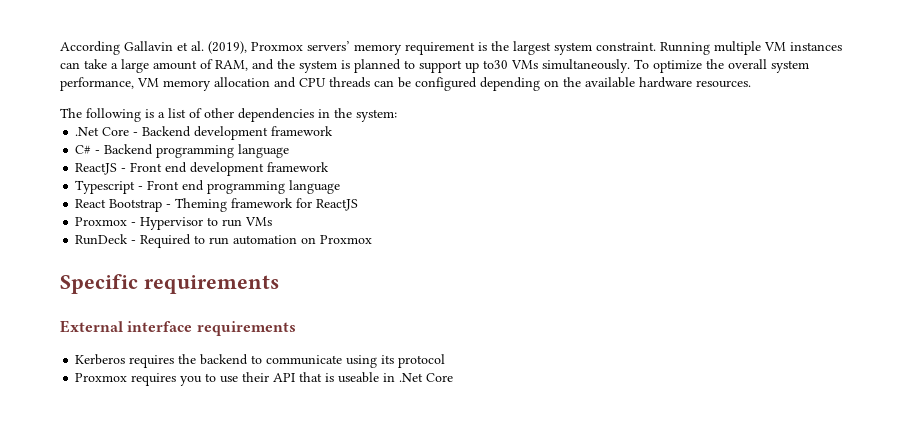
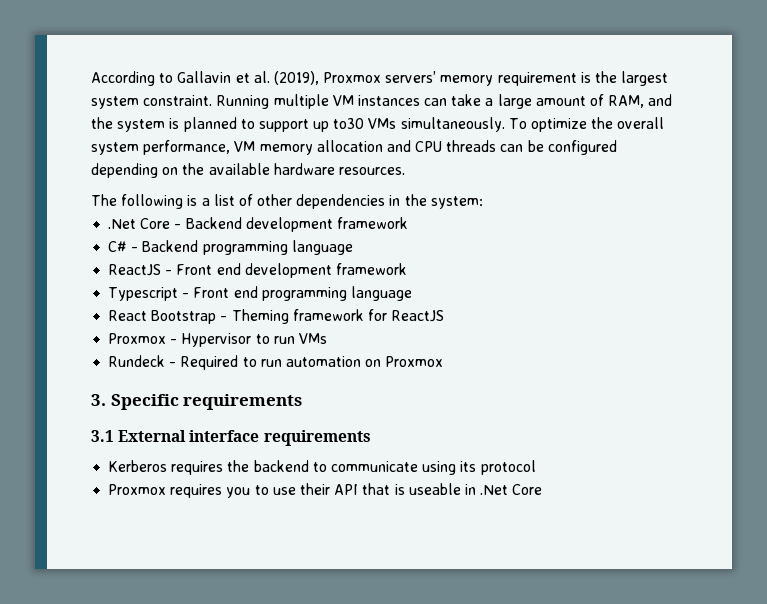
(120, 48) none -> [159,73,174,83] to
[75,234,129,245] RunDeck -> [108,355,166,367] Rundeck
(373, 239) none -> [91,394,106,406] 3.
(279, 284) none -> [91,430,114,442] 3.1

